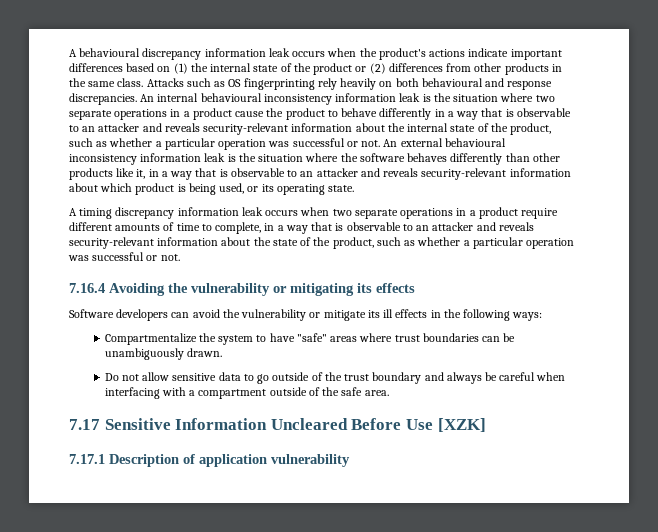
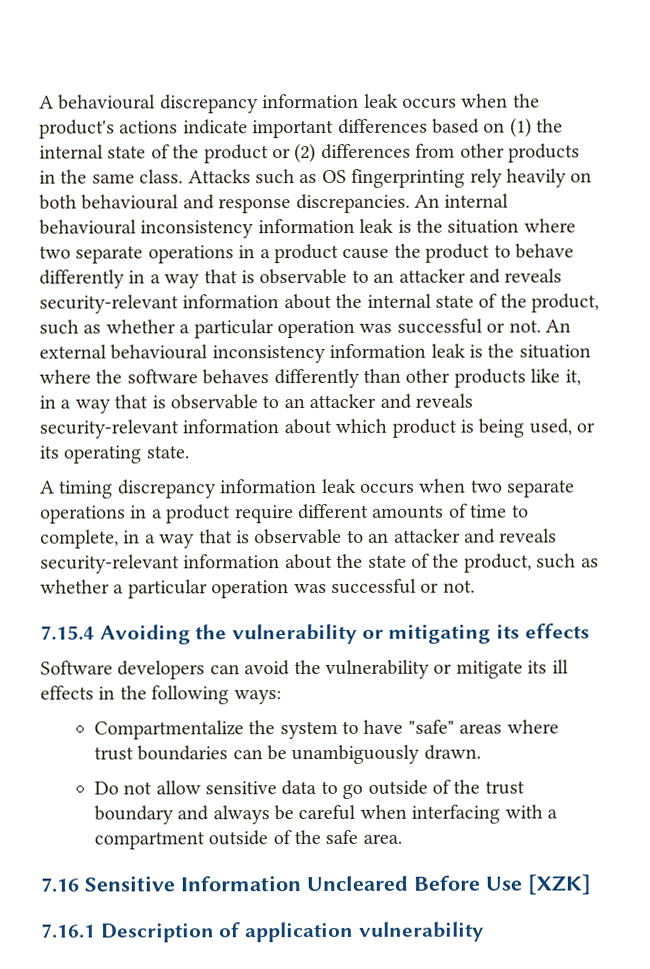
[69,283,105,293] 7.16.4 -> [40,625,95,640] 7.15.4
[69,419,100,430] 7.17 -> [40,877,79,893] 7.16
[69,454,105,464] 7.17.1 -> [40,923,96,938] 7.16.1

